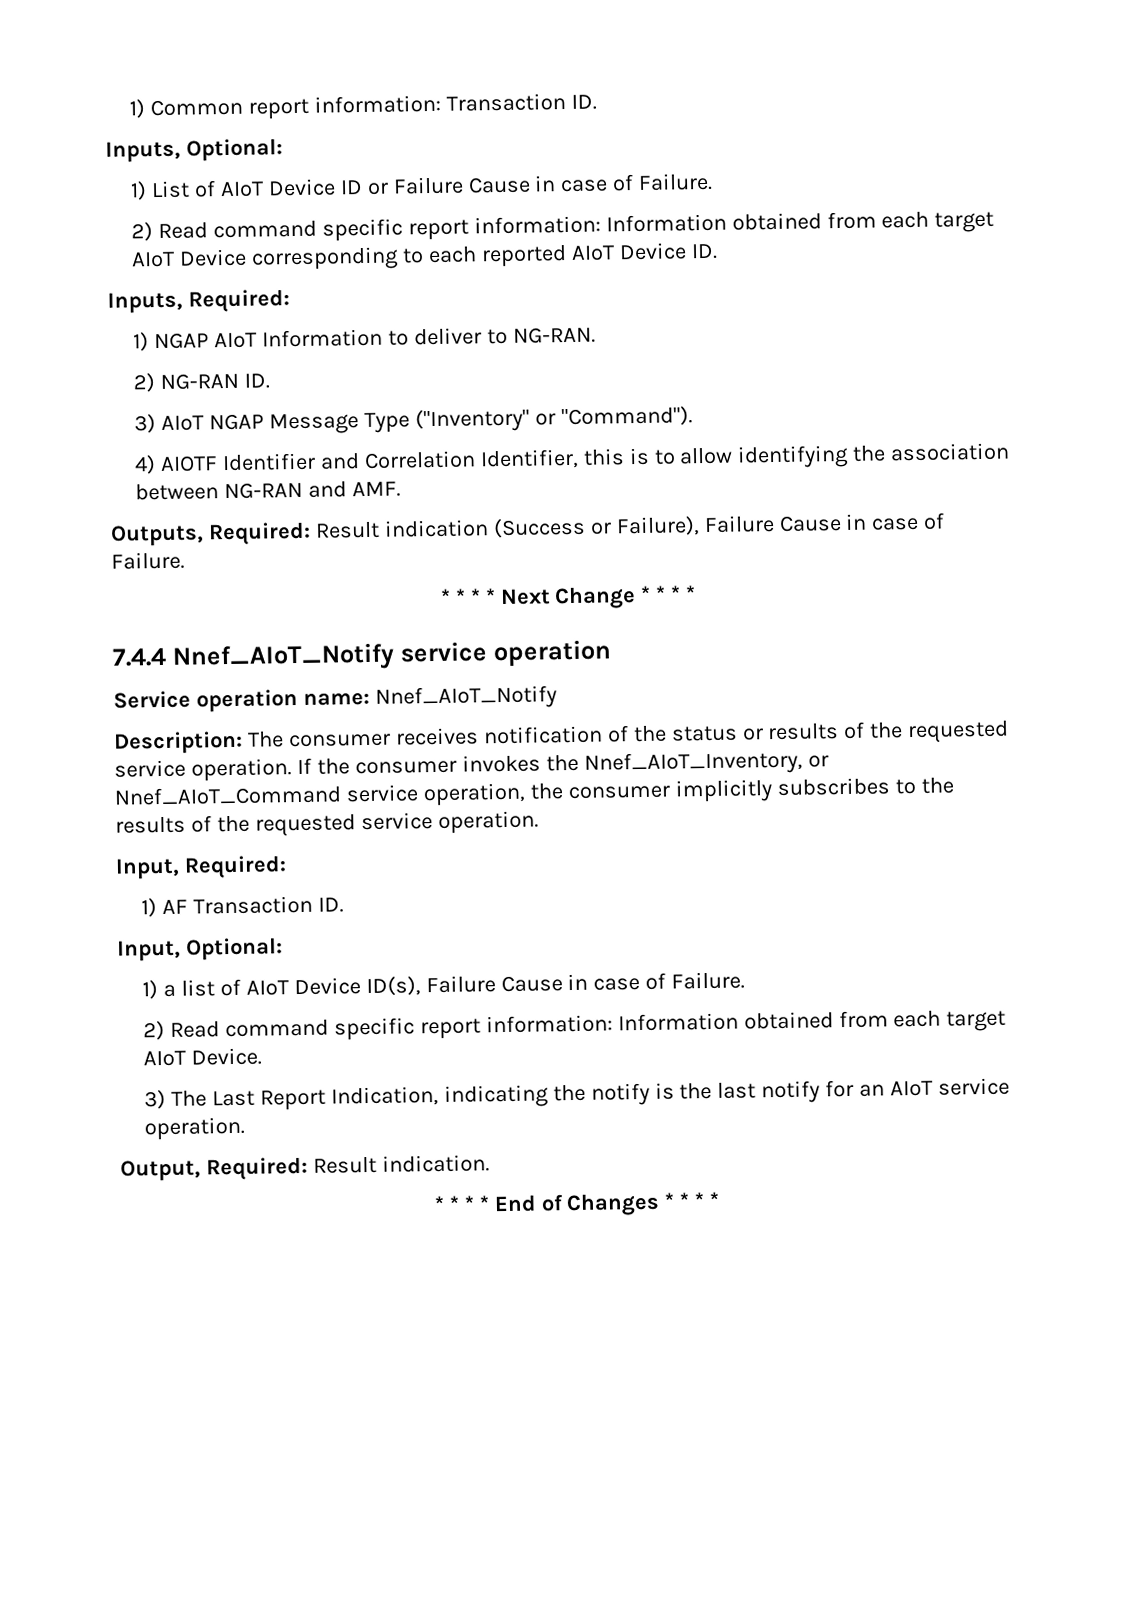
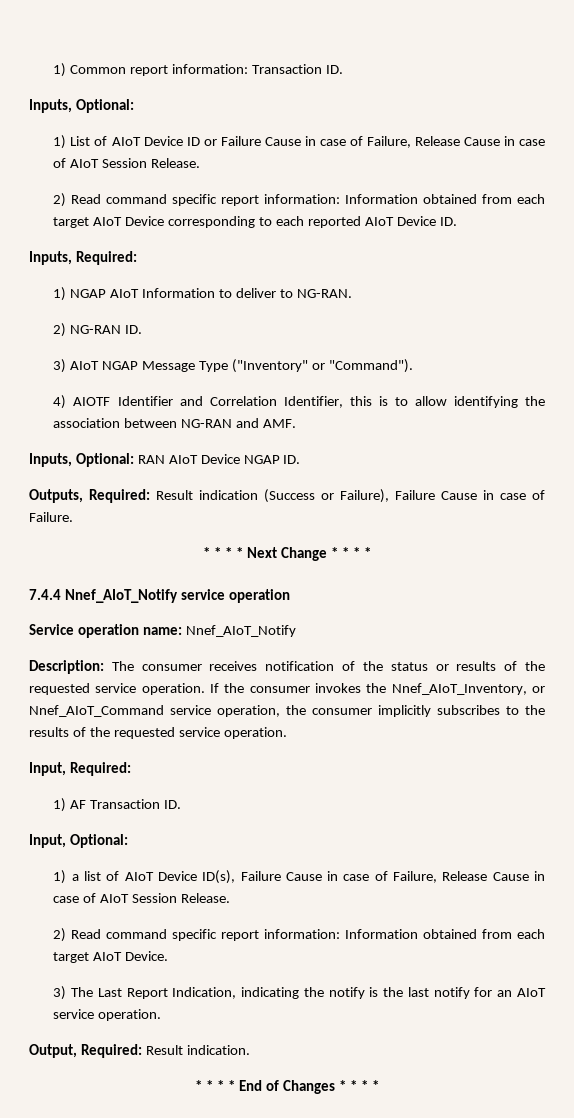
[638,172,714,191] Failure. -> [366,136,546,148] [53,158,201,168] Failure, Release Cause in case of AIoT Session Release.
(401, 489) none -> [29,453,301,467] // Inputs, Optional: RAN AIoT Device NGAP ID.
[671,971,746,990] Failure. -> [393,871,546,883] [53,893,231,903] Failure, Release Cause in case of AIoT Session Release.

